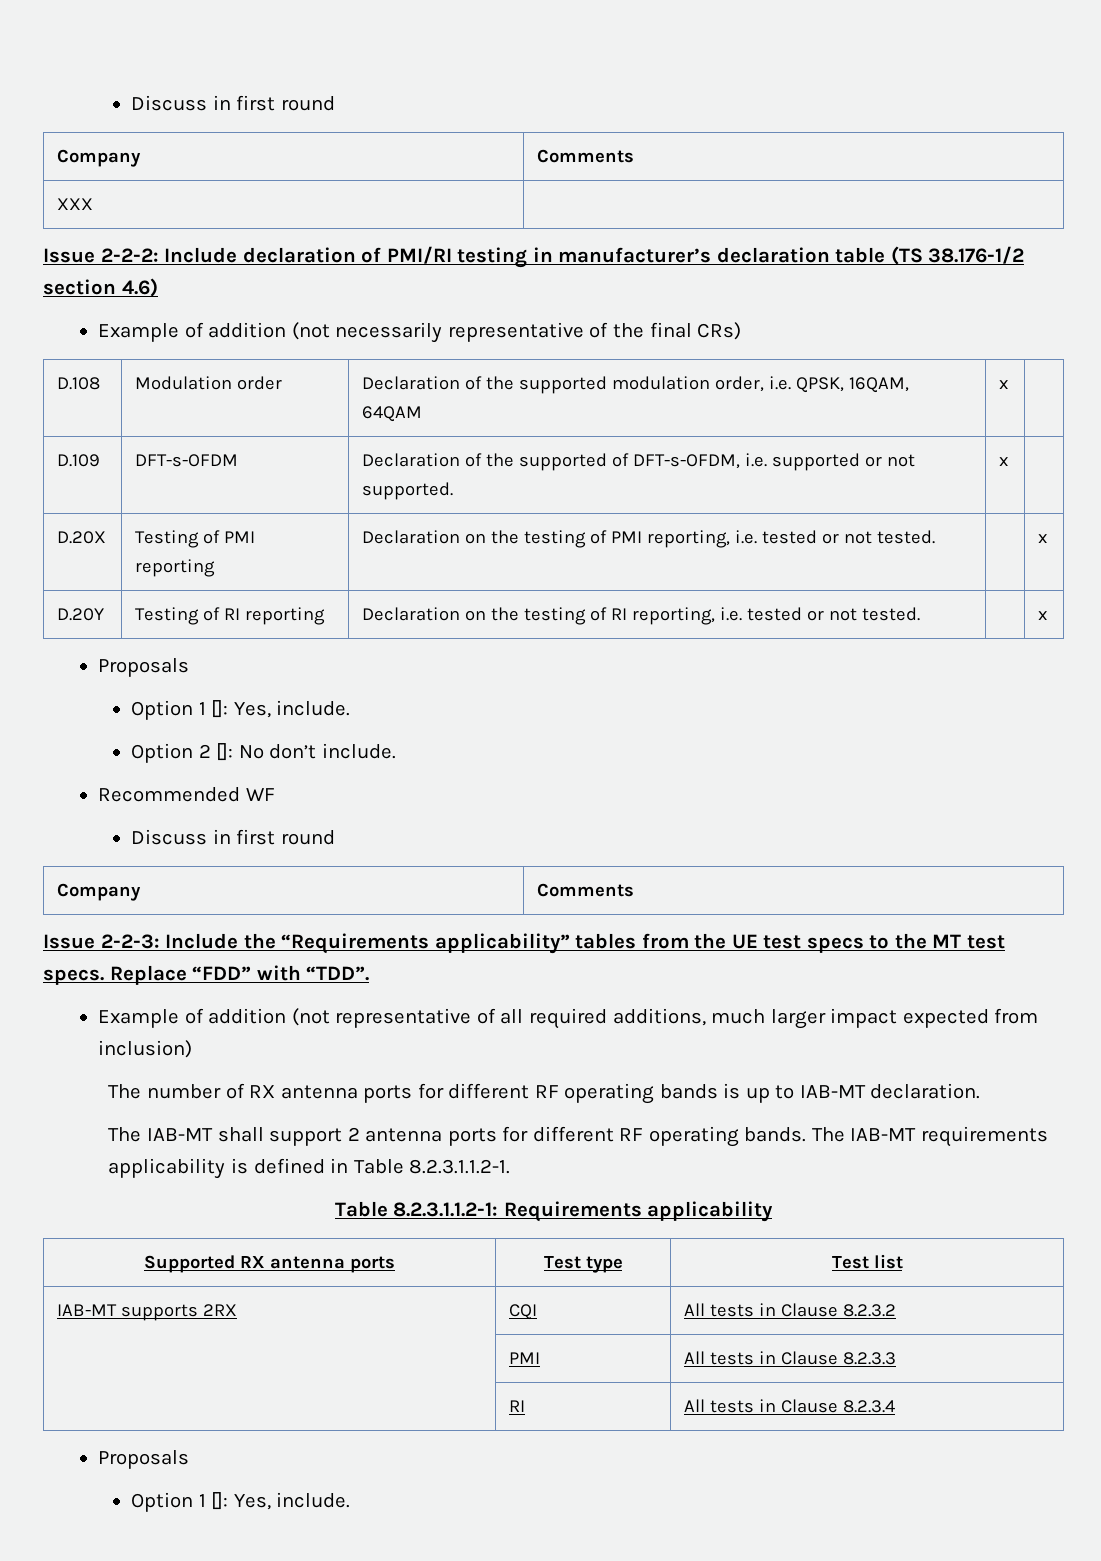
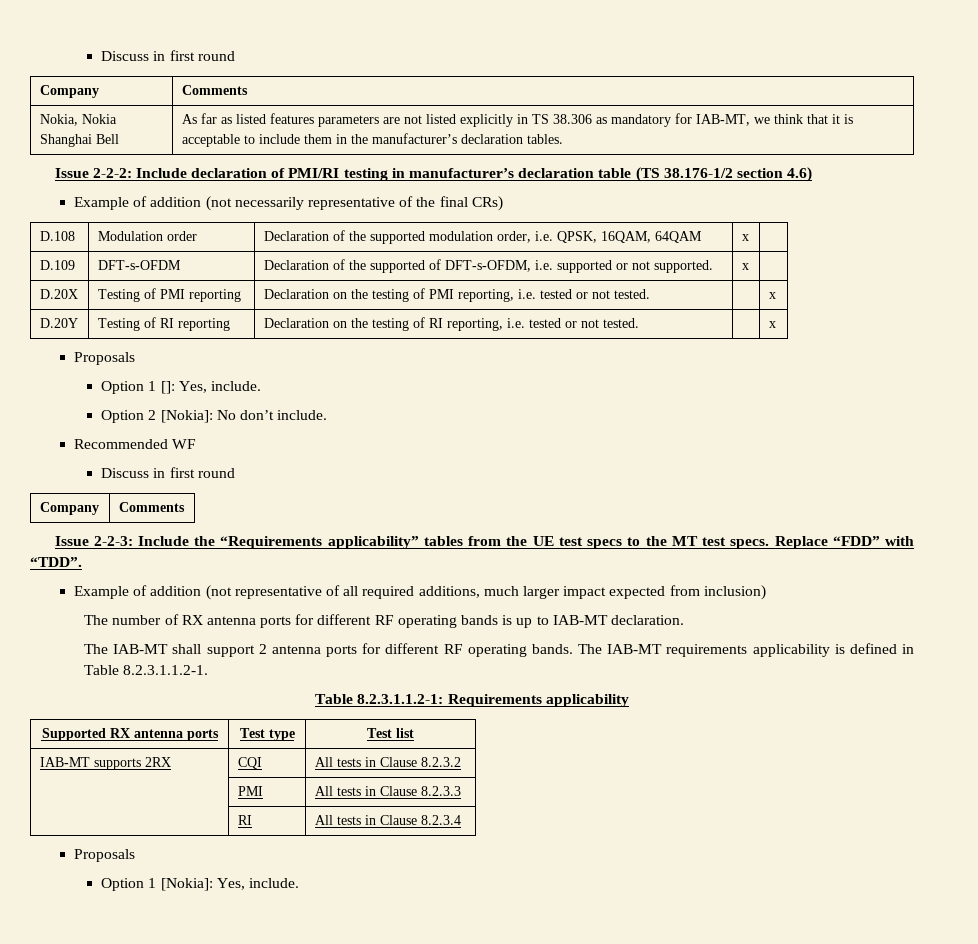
[131,95,335,111] [57,149,142,167] [537,149,635,163] [57,198,94,210] Discuss in first round // Company | Comments // XXX | -> [101,50,235,61] [39,85,99,98] [181,85,248,95] [39,114,117,126] [39,134,119,147] [181,113,853,127] [181,133,563,147] Discuss in first round // Company | Comments // Nokia, Nokia Shanghai Bell | As far as listed features parameters are not listed explicitly in TS 38.306 as mandatory for IAB-MT, we think that it is acceptable to include them in the manufacturer’s declaration tables.
[216,743,234,761] []: -> [160,410,213,423] [Nokia]:
[211,1492,229,1510] []: -> [160,878,213,891] [Nokia]:

